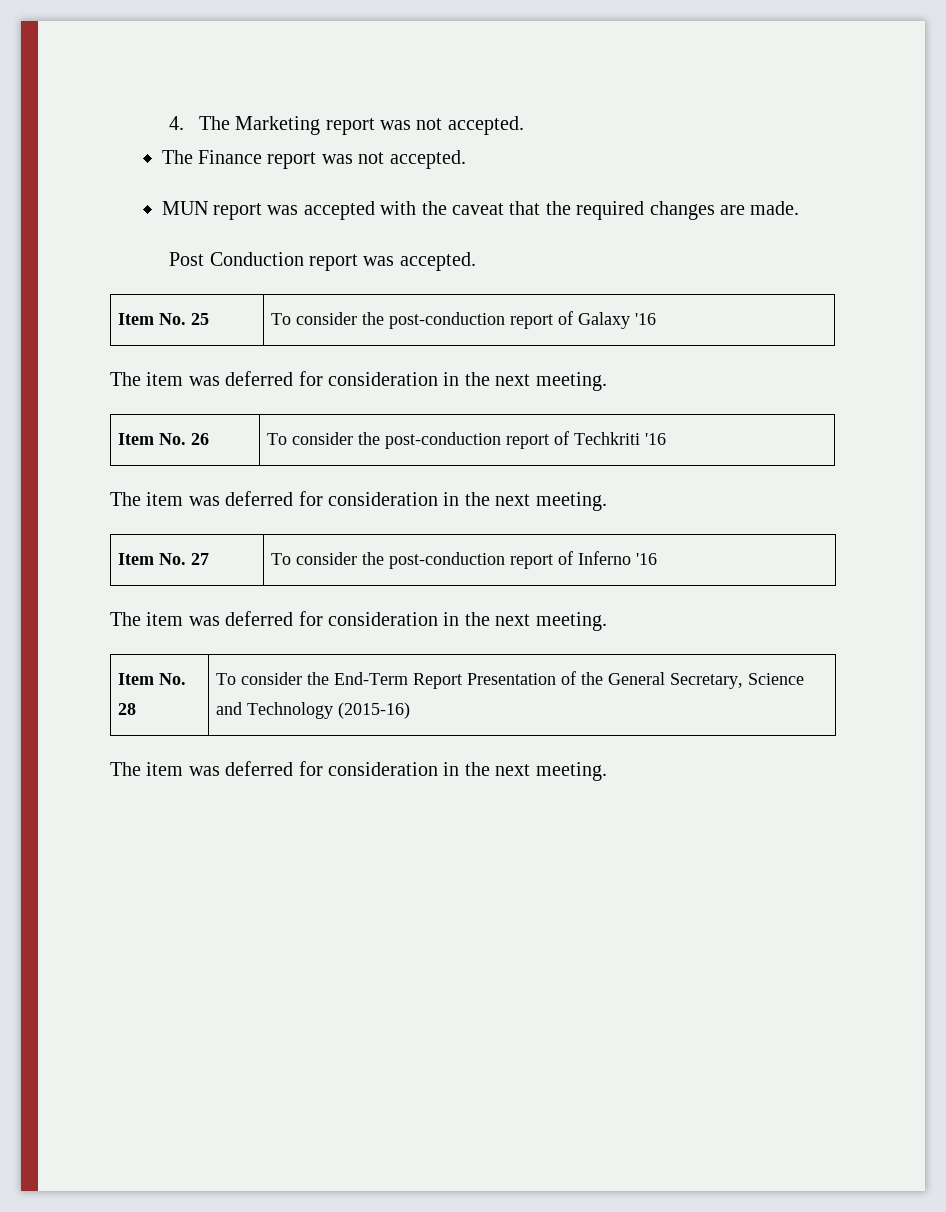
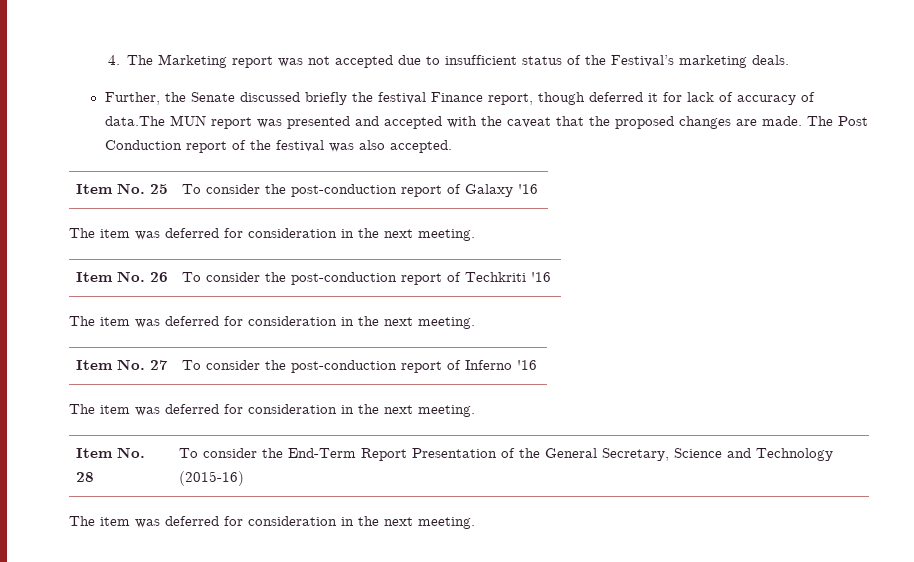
[447,116,524,135] [161,150,466,169] accepted. // The Finance report was not accepted. // -> [335,55,790,68] [104,92,815,105] [104,116,165,126] accepted due to insufficient status of the Festival’s marketing deals. // Further, the Senate discussed briefly the festival Finance report, though deferred it for lack of accuracy of data.The
(299, 210) none -> [286,116,379,129] presented and
[576,201,645,220] required -> [614,116,674,129] proposed
(800, 208) // -> [806,116,833,126] The
[363,256,395,266] was -> [231,140,385,152] of the festival was also

